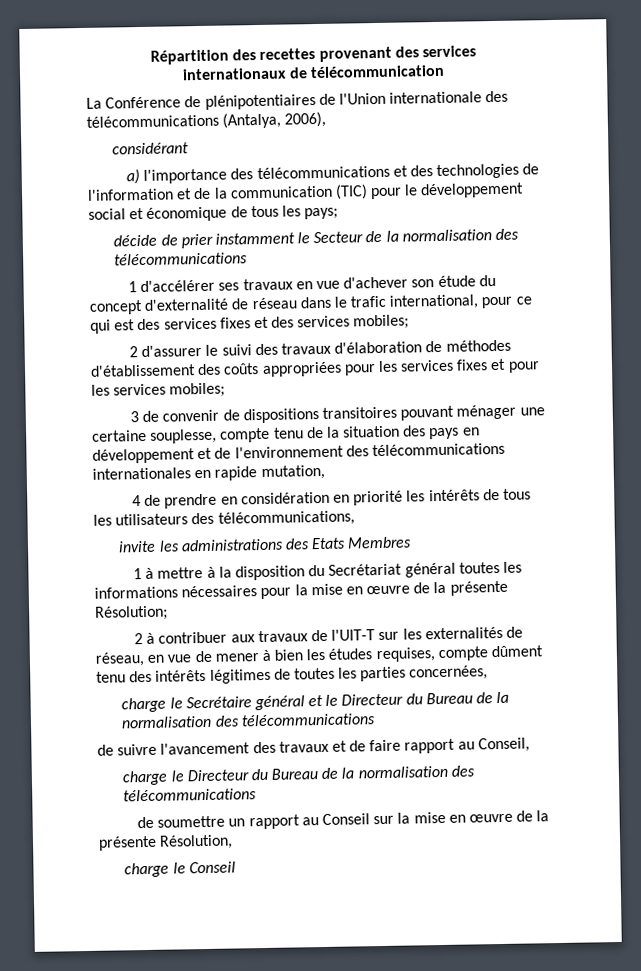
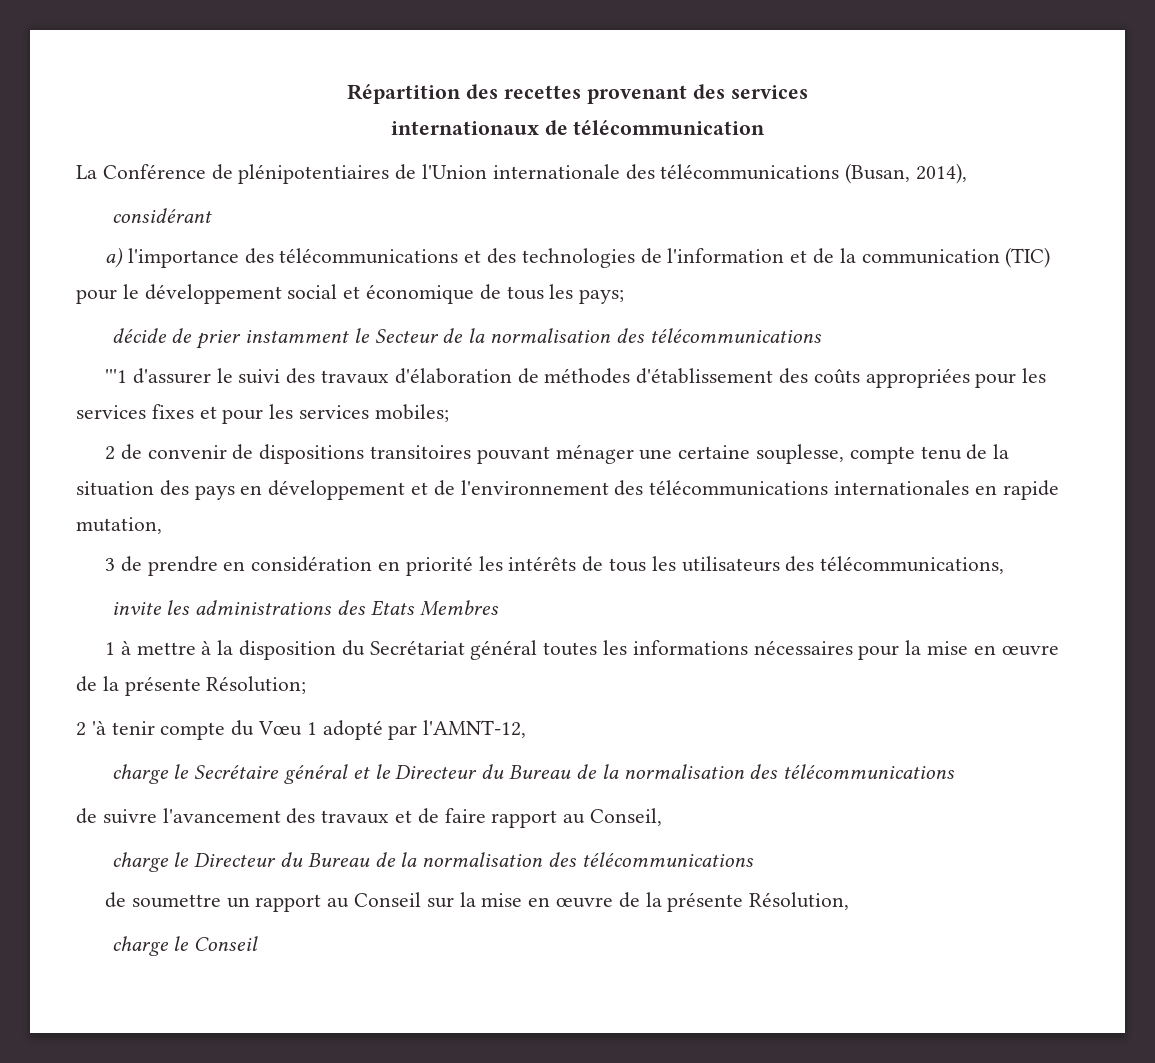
[222,111,327,129] (Antalya, 2006), -> [845,163,968,184] (Busan, 2014),
[128,275,496,293] [89,294,532,315] [90,314,410,334] [129,346,139,358] 1 d'accélérer ses travaux en vue d'achever son étude du concept d'externalité de réseau dans le trafic international, pour ce qui est des services fixes et des services mobiles; // 2 -> [105,369,128,383] '''1
[130,411,140,423] 3 -> [105,446,116,460] 2
[132,495,142,507] 4 -> [105,558,116,571] 3
[146,626,523,644] [95,645,544,667] [96,665,489,684] à contribuer aux travaux de l'UIT-T sur les externalités de réseau, en vue de mener à bien les études requises, compte dûment tenu des intérêts légitimes de toutes les parties concernées, -> [91,720,527,740] 'à tenir compte du Vœu 1 adopté par l'AMNT-12,

